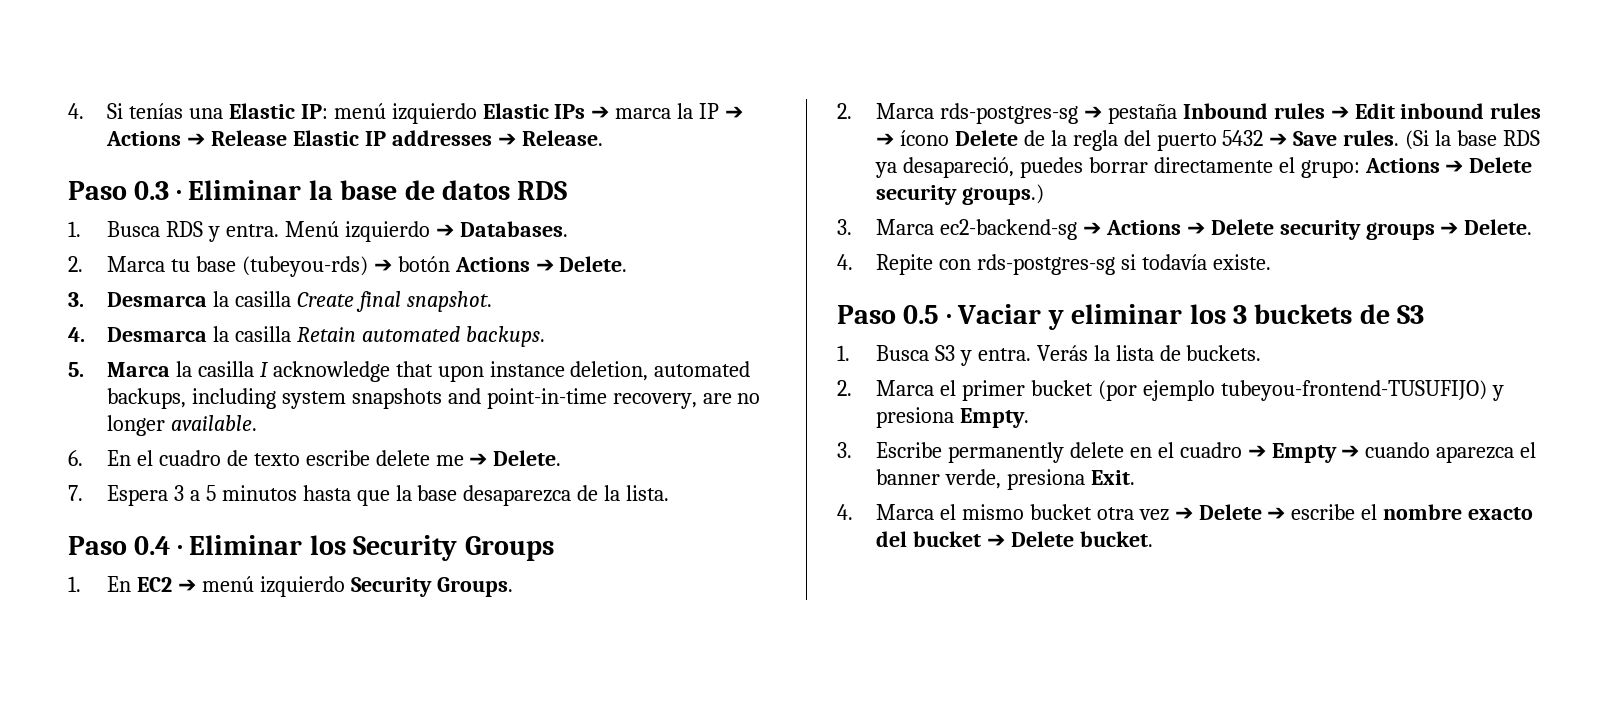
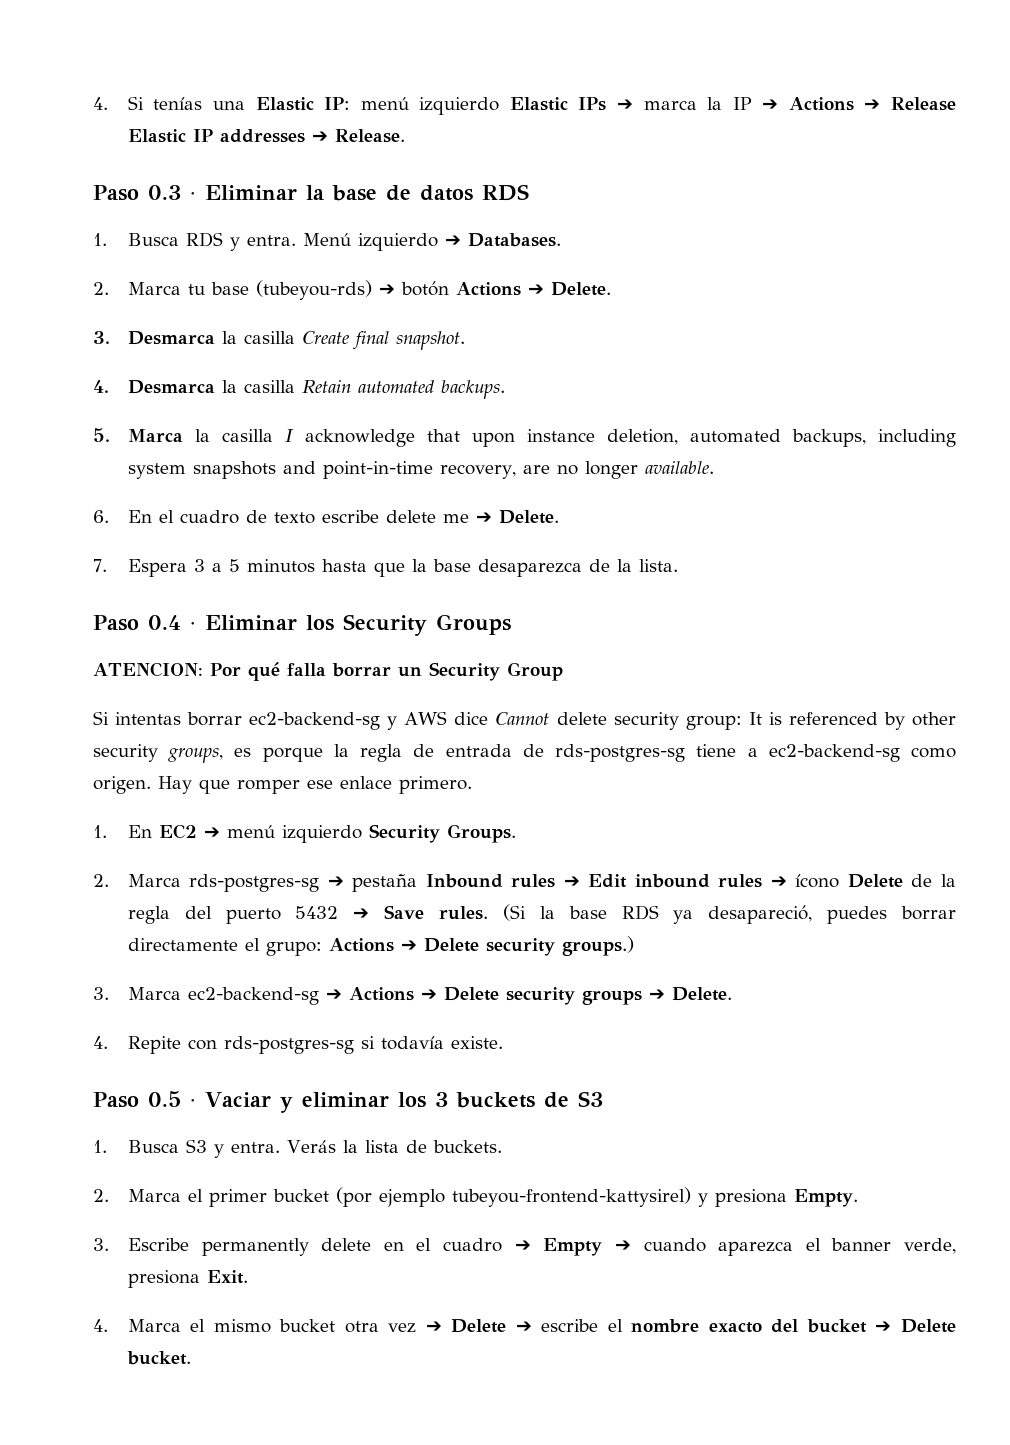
(554, 548) none -> [93,662,563,681] [93,711,957,730] [93,744,957,763] [93,776,472,794] // ATENCION: Por qué falla borrar un Security Group // Si intentas borrar ec2-backend-sg y AWS dice Cannot delete security group: It is referenced by other security groups, es porque la regla de entrada de rds-postgres-sg tiene a ec2-backend-sg como origen. Hay que romper ese enlace primero.
[1220,380,1487,401] tubeyou-frontend-TUSUFIJO) -> [451,1187,691,1207] tubeyou-frontend-kattysirel)

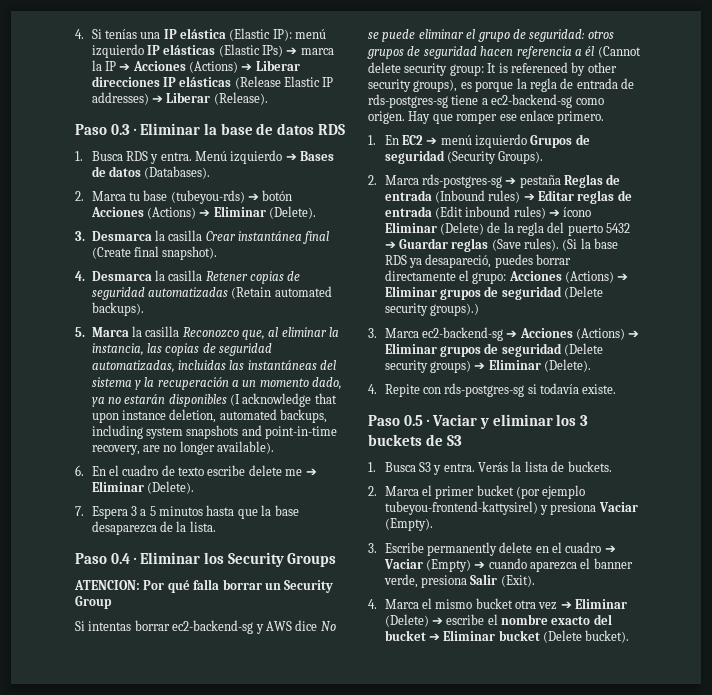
[255,97,607,115] Elastic IP: menú izquierdo Elastic IPs -> [163,28,327,41] [91,44,284,58] IP elástica (Elastic IP): menú izquierdo IP elásticas (Elastic IPs)
[788,97,956,111] [127,129,405,143] Actions ➔ Release Elastic IP addresses ➔ Release. -> [132,60,300,73] [91,76,334,89] [91,92,268,105] Acciones (Actions) ➔ Liberar direcciones IP elásticas (Release Elastic IP addresses) ➔ Liberar (Release).
[467,233,561,247] Databases. -> [300,151,335,161] [91,166,211,179] Bases de datos (Databases).
[455,282,611,296] Actions ➔ Delete. -> [90,206,317,219] Acciones (Actions) ➔ Eliminar (Delete).
[301,331,465,350] [93,380,505,399] [93,428,294,442] Create final snapshot. // 4. Desmarca la casilla Retain automated backups. // 5. Marca la casilla I -> [205,231,330,244] [91,246,218,260] [75,270,301,284] [91,286,332,300] [91,302,144,316] [75,326,340,340] [91,343,273,356] [91,360,337,373] [91,377,343,390] [91,394,241,407] Crear instantánea final (Create final snapshot). // 4. Desmarca la casilla Retener copias de seguridad automatizadas (Retain automated backups). // 5. Marca la casilla Reconozco que, al eliminar la instancia, las copias de seguridad automatizadas, incluidas las instantáneas del sistema y la recuperación a un momento dado, ya no estarán disponibles (I
[644,461,714,474] available. -> [217,441,275,454] available).
[498,510,559,524] Delete. -> [91,481,194,494] Eliminar (Delete).
[495,712,550,725] Cannot -> [320,621,336,631] [368,29,614,42] [367,46,641,59] No se puede eliminar el grupo de seguridad: otros grupos de seguridad hacen referencia a él (Cannot
[168,747,224,763] groups, -> [413,79,458,92] groups),
[368,824,516,843] Security Groups. -> [530,134,590,148] [384,150,544,164] Grupos de seguridad (Security Groups).
[425,874,903,888] Inbound rules ➔ Edit inbound rules ➔ ícono Delete -> [564,174,621,188] [384,190,632,204] [384,206,592,219] [384,222,484,235] Reglas de entrada (Inbound rules) ➔ Editar reglas de entrada (Edit inbound rules) ➔ ícono Eliminar (Delete)
[384,905,489,920] Save rules. -> [398,238,560,252] Guardar reglas (Save rules).
[328,936,634,956] [93,987,732,1005] Actions ➔ Delete security groups.) // 3. Marca ec2-backend-sg ➔ Actions ➔ Delete security groups ➔ Delete. -> [508,271,629,283] [384,286,604,300] [384,303,479,316] [368,327,640,341] [384,343,604,357] [384,359,592,373] Acciones (Actions) ➔ Eliminar grupos de seguridad (Delete security groups).) // 3. Marca ec2-backend-sg ➔ Acciones (Actions) ➔ Eliminar grupos de seguridad (Delete security groups) ➔ Eliminar (Delete).
[793,1189,858,1207] Empty. -> [598,502,638,512] [384,518,433,531] Vaciar (Empty).
[543,1238,603,1256] Empty -> [383,559,471,572] Vaciar (Empty)
[206,1270,248,1284] Exit. -> [470,574,535,587] Salir (Exit).
[451,1319,507,1333] Delete -> [575,598,628,609] [384,614,429,627] Eliminar (Delete)
[900,1319,956,1333] [126,1351,191,1365] Delete bucket. -> [443,630,630,643] Eliminar bucket (Delete bucket).

